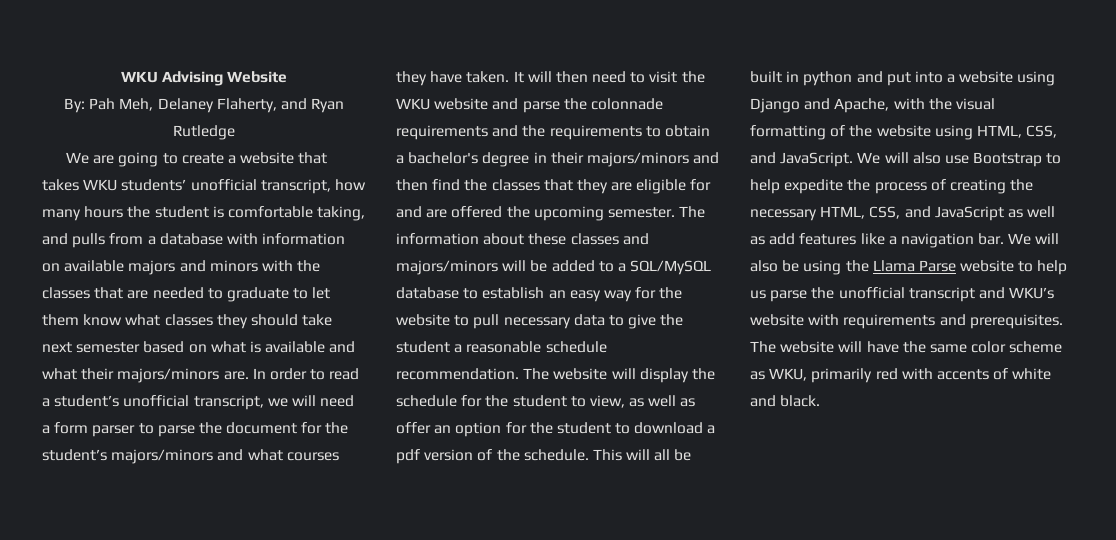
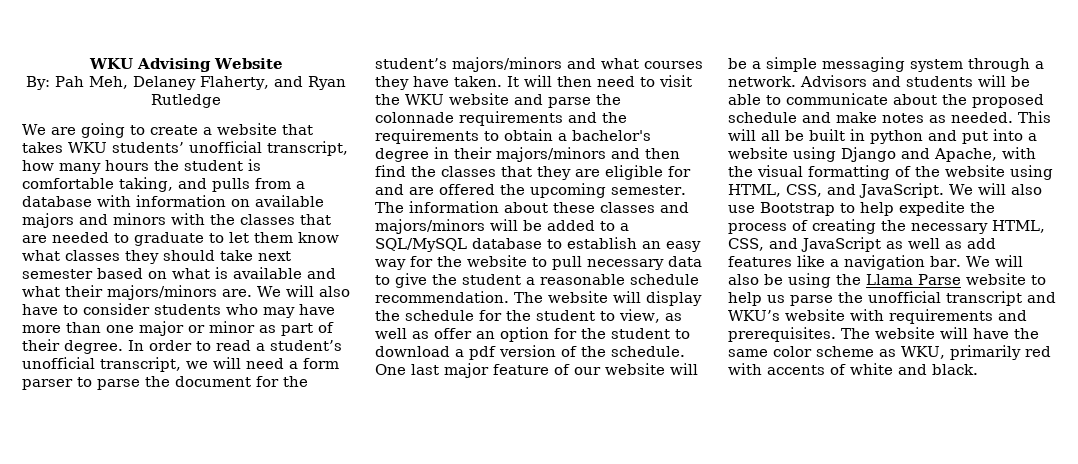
(249, 375) none -> [257,285,350,297] [22,303,335,318] [22,321,334,336] [22,339,123,354] We will also have to consider students who may have more than one major or minor as part of their degree.
(589, 455) none -> [375,363,698,378] [728,57,1044,72] [728,75,1030,87] [728,93,1044,108] [728,112,1013,123] One last major feature of our website will be a simple messaging system through a network. Advisors and students will be able to communicate about the proposed schedule and make notes as needed.

